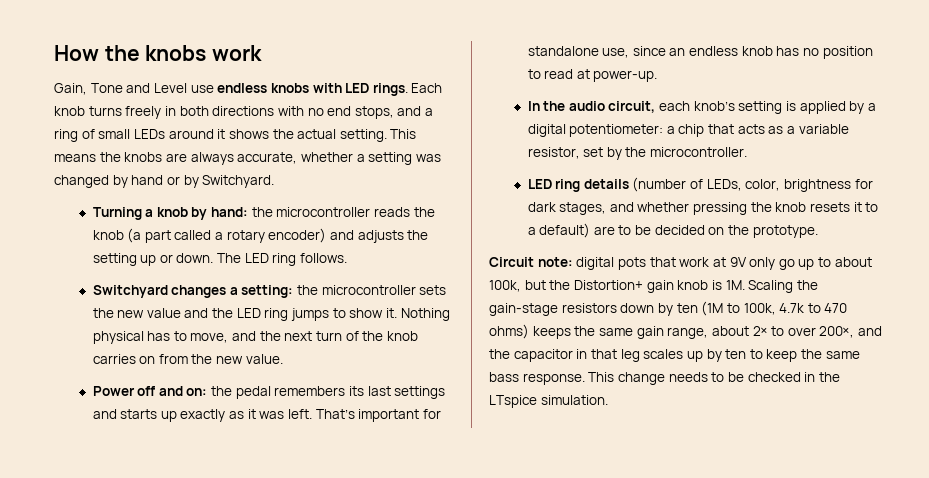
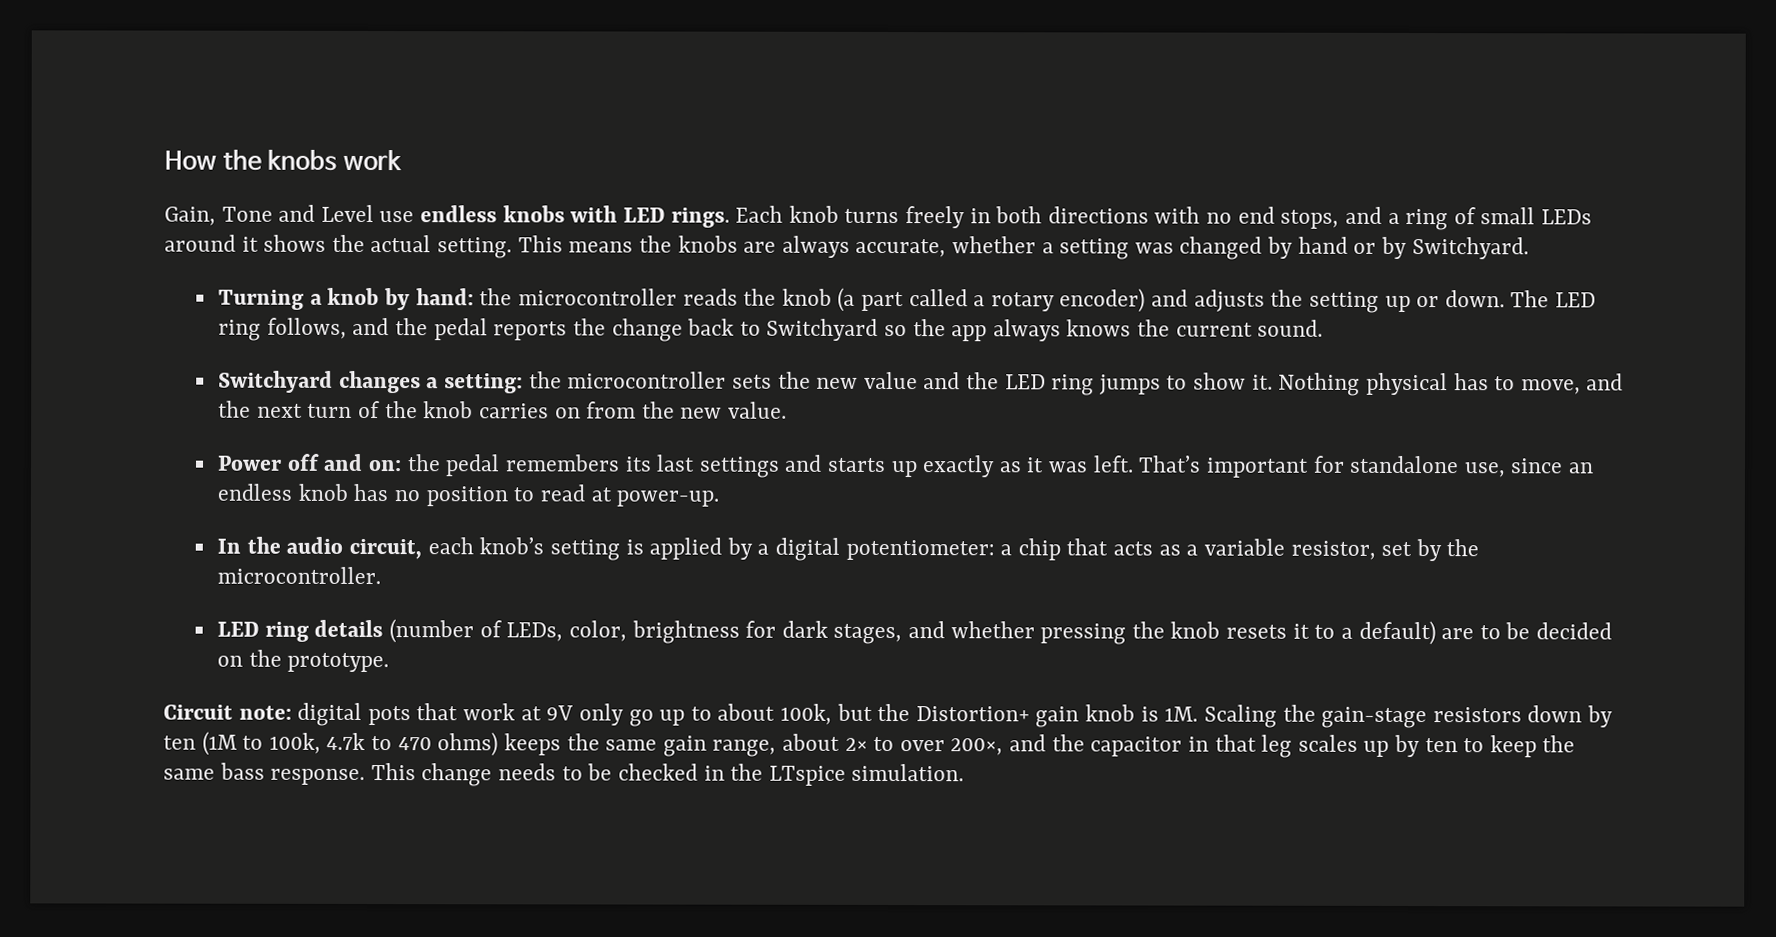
[300,253,348,263] follows. -> [266,317,1324,342] follows, and the pedal reports the change back to Switchyard so the app always knows the current sound.

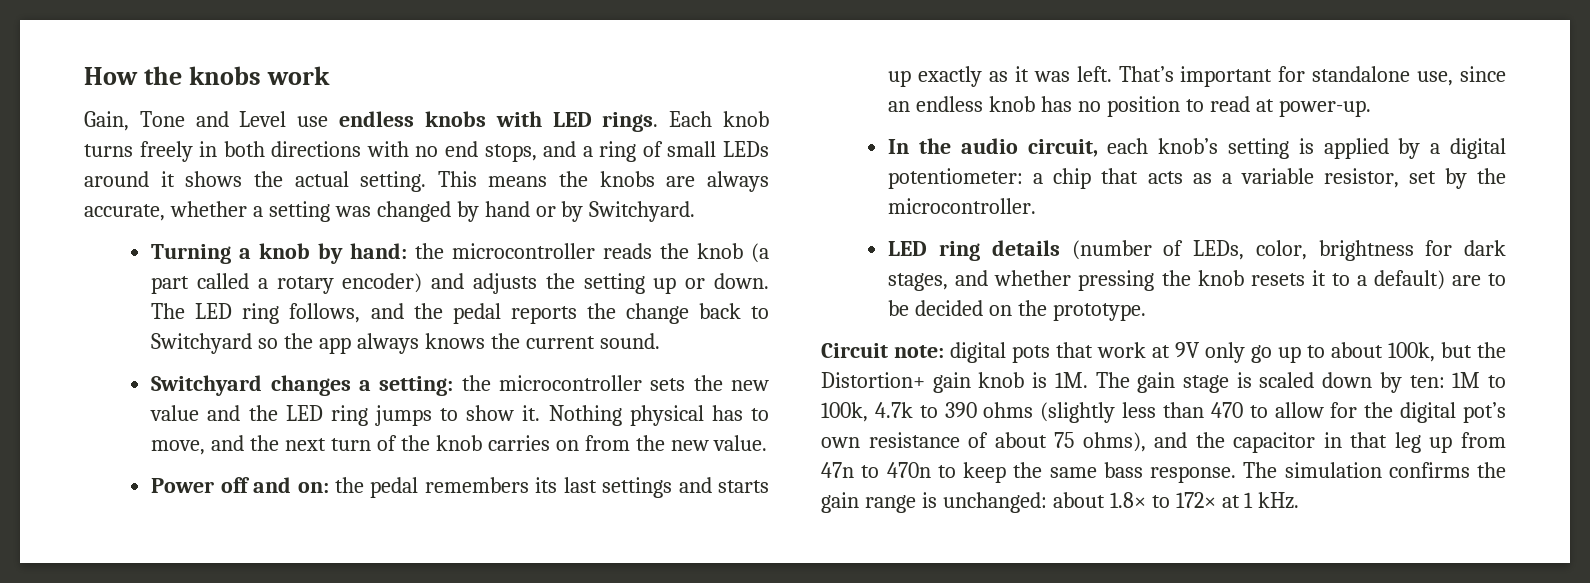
[1203,704,1613,729] [163,731,1004,757] Scaling the gain-stage resistors down by ten (1M to 100k, 4.7k to 470 ohms) keeps the same gain range, about 2× to over 200×, -> [1095,372,1506,393] [821,402,1506,423] [821,432,1146,452] The gain stage is scaled down by ten: 1M to 100k, 4.7k to 390 ohms (slightly less than 470 to allow for the digital pot’s own resistance of about 75 ohms),
[1297,734,1458,758] scales up by ten -> [1429,432,1506,453] [821,462,931,478] up from 47n to 470n
[370,763,965,787] This change needs to be checked in the LTspice simulation. -> [1243,462,1506,478] [821,492,1300,513] The simulation confirms the gain range is unchanged: about 1.8× to 172× at 1 kHz.

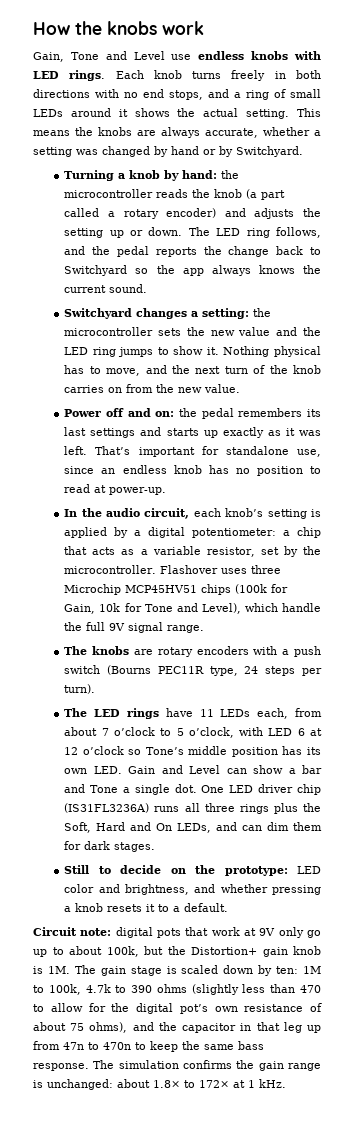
[888,240,1506,261] [888,273,949,291] // LED ring details (number of LEDs, color, brightness for dark stages, -> [160,565,282,574] [64,584,289,595] [64,603,322,614] [64,622,205,633] [64,646,321,657] [64,665,322,676] [64,684,96,694] [64,708,322,719] [64,727,322,738] [64,746,321,757] [64,765,323,774] [64,784,322,795] [64,803,321,814] [64,822,323,833] [64,841,156,852] [64,865,321,876] [64,884,189,895] Flashover uses three Microchip MCP45HV51 chips (100k for Gain, 10k for Tone and Level), which handle the full 9V signal range. // The knobs are rotary encoders with a push switch (Bourns PEC11R type, 24 steps per turn). // The LED rings have 11 LEDs each, from about 7 o’clock to 5 o’clock, with LED 6 at 12 o’clock so Tone’s middle position has its own LED. Gain and Level can show a bar and Tone a single dot. One LED driver chip (IS31FL3236A) runs all three rings plus the Soft, Hard and On LEDs, and can dim them for dark stages. // Still to decide on the prototype: LED color and brightness,
[1161,270,1191,286] the -> [64,906,72,912] a
[1373,270,1506,290] [888,300,1147,321] default) are to be decided on the prototype. -> [184,903,229,912] default.

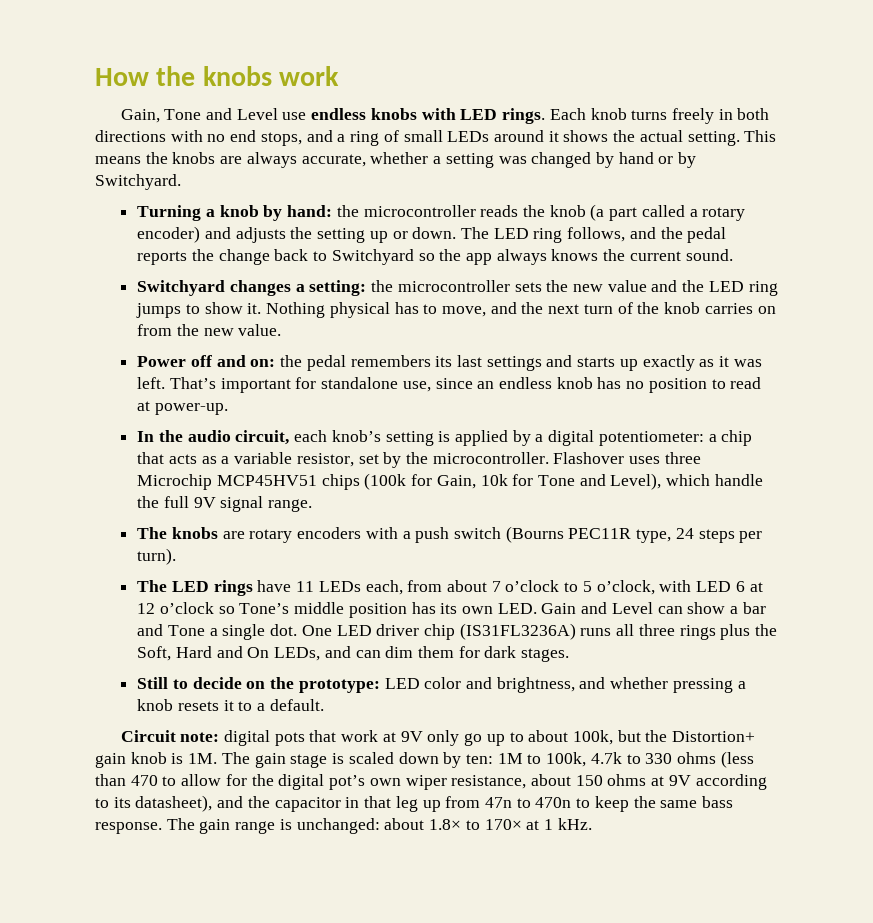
[131,984,266,995] 390 ohms (slightly less -> [645,751,754,768] 330 ohms (less
[244,1003,322,1012] [33,1022,128,1033] resistance of about 75 ohms), -> [405,774,767,790] [95,795,213,812] wiper resistance, about 150 ohms at 9V according to its datasheet),
[118,1060,255,1069] simulation confirms the -> (195, 824) none
[199,1080,229,1088] 172× -> [484,819,522,830] 170×

